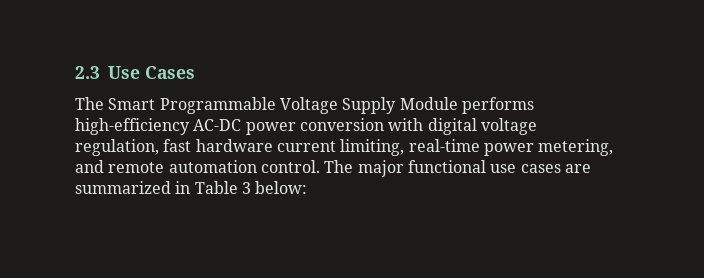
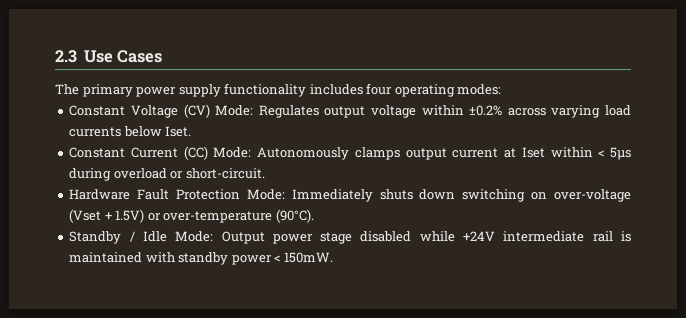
[108,97,534,114] [75,118,537,135] [75,139,614,156] [75,160,591,177] [75,181,308,194] Smart Programmable Voltage Supply Module performs high-efficiency AC-DC power conversion with digital voltage regulation, fast hardware current limiting, real-time power metering, and remote automation control. The major functional use cases are summarized in Table 3 below: -> [82,83,502,97] [69,104,632,118] [69,126,192,137] [69,146,632,160] [69,168,265,181] [69,189,631,202] [69,209,314,223] [69,231,632,244] [69,252,333,265] primary power supply functionality includes four operating modes: // Constant Voltage (CV) Mode: Regulates output voltage within ±0.2% across varying load currents below Iset. // Constant Current (CC) Mode: Autonomously clamps output current at Iset within < 5µs during overload or short-circuit. // Hardware Fault Protection Mode: Immediately shuts down switching on over-voltage (Vset + 1.5V) or over-temperature (90°C). // Standby / Idle Mode: Output power stage disabled while +24V intermediate rail is maintained with standby power < 150mW.

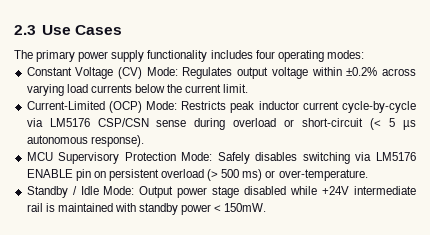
[165,126,192,137] [69,146,632,160] [69,168,265,181] [69,189,631,202] [69,209,314,223] Iset. // Constant Current (CC) Mode: Autonomously clamps output current at Iset within < 5µs during overload or short-circuit. // Hardware Fault Protection Mode: Immediately shuts down switching on over-voltage (Vset + 1.5V) or over-temperature (90°C). -> [167,84,249,93] [26,101,416,113] [26,118,417,130] [26,135,144,147] [26,152,416,164] [26,169,368,181] the current limit. // Current-Limited (OCP) Mode: Restricts peak inductor current cycle-by-cycle via LM5176 CSP/CSN sense during overload or short-circuit (< 5 µs autonomous response). // MCU Supervisory Protection Mode: Safely disables switching via LM5176 ENABLE pin on persistent overload (> 500 ms) or over-temperature.

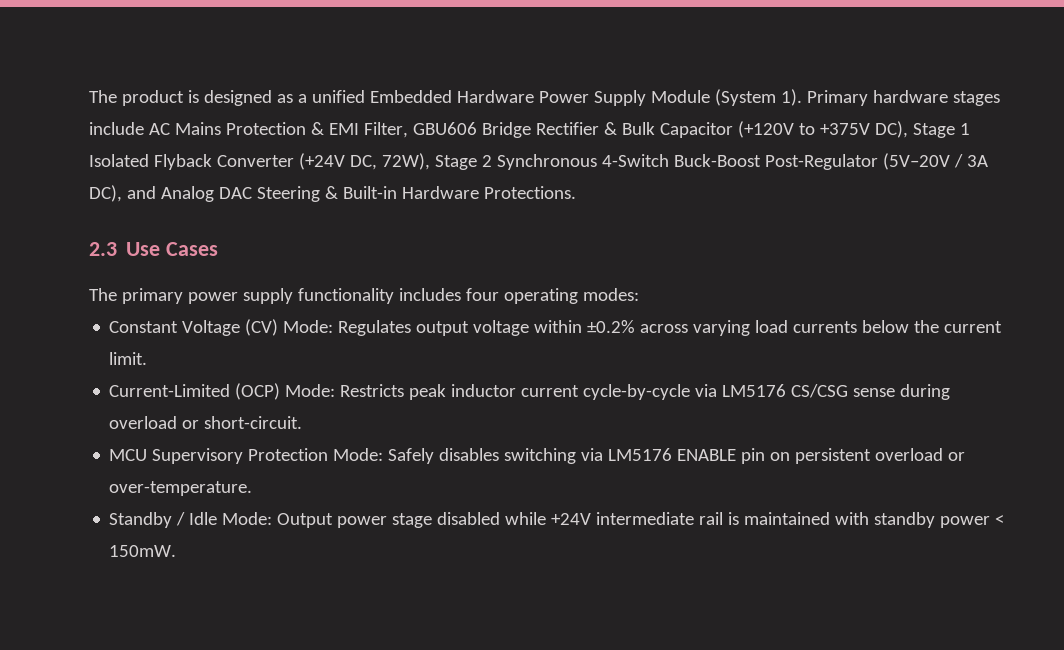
(14, 30) none -> [89,89,1000,106] [89,121,970,138] [89,153,988,170] [89,185,576,202] The product is designed as a unified Embedded Hardware Power Supply Module (System 1). Primary hardware stages include AC Mains Protection & EMI Filter, GBU606 Bridge Rectifier & Bulk Capacitor (+120V to +375V DC), Stage 1 Isolated Flyback Converter (+24V DC, 72W), Stage 2 Synchronous 4-Switch Buck-Boost Post-Regulator (5V–20V / 3A DC), and Analog DAC Steering & Built-in Hardware Protections. //
[97,118,149,127] CSP/CSN -> [791,384,849,398] CS/CSG
[302,118,417,130] [26,135,144,147] short-circuit (< 5 µs autonomous response). -> [204,416,303,429] short-circuit.
[207,169,263,181] (> 500 ms) -> (944, 454) none

